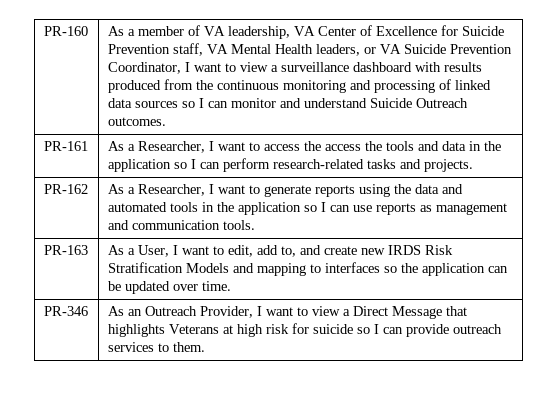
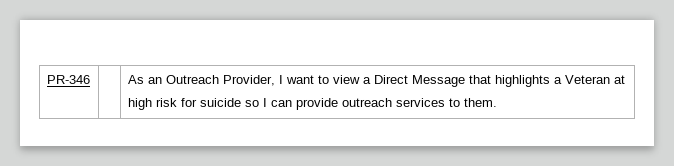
[43,26,88,36] [107,25,504,39] [107,43,512,56] [107,62,482,74] [107,79,491,93] [107,98,468,108] [107,117,166,126] [43,141,88,151] [107,141,501,153] [107,158,473,172] [43,184,88,194] [107,184,463,197] [107,202,507,215] [107,220,255,230] [43,245,88,255] [107,245,453,257] [107,262,508,276] [107,281,231,294] [43,306,88,316] PR-160 | As a member of VA leadership, VA Center of Excellence for Suicide Prevention staff, VA Mental Health leaders, or VA Suicide Prevention Coordinator, I want to view a surveillance dashboard with results produced from the continuous monitoring and processing of linked data sources so I can monitor and understand Suicide Outreach outcomes. // PR-161 | As a Researcher, I want to access the access the tools and data in the application so I can perform research-related tasks and projects. // PR-162 | As a Researcher, I want to generate reports using the data and automated tools in the application so I can use reports as management and communication tools. // PR-163 | As a User, I want to edit, add to, and create new IRDS Risk Stratification Models and mapping to interfaces so the application can be updated over time. // PR-346 -> [46,75,90,84] PR-346 |
[168,324,219,334] Veterans -> [553,75,610,84] a Veteran

